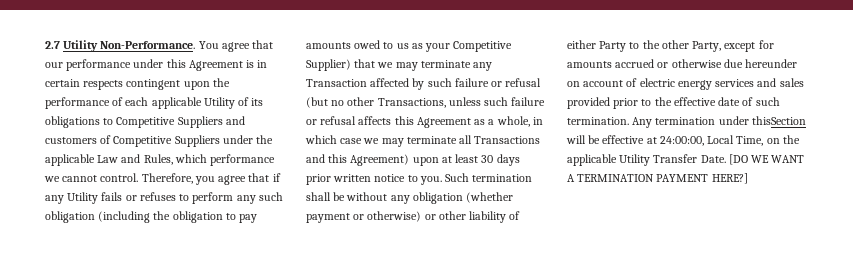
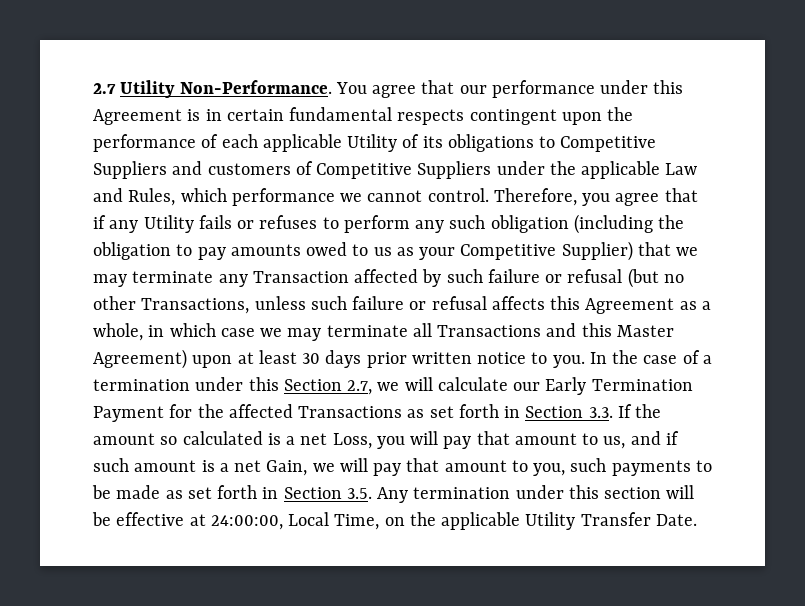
(80, 83) none -> [289,107,393,121] fundamental
(348, 158) none -> [616,325,674,337] Master
[445,173,533,182] [306,192,514,204] [306,211,521,223] [567,40,774,52] [567,59,798,68] [567,78,804,90] [567,97,780,109] [567,117,629,125] Such termination shall be without any obligation (whether payment or otherwise) or other liability of either Party to the other Party, except for amounts accrued or otherwise due hereunder on account of electric energy services and sales provided prior to the effective date of such termination. -> [589,350,712,364] [93,377,693,395] [93,404,662,422] [93,431,679,449] [93,458,712,476] [92,485,372,499] In the case of a termination under this Section 2.7, we will calculate our Early Termination Payment for the affected Transactions as set forth in Section 3.3. If the amount so calculated is a net Loss, you will pay that amount to us, and if such amount is a net Gain, we will pay that amount to you, such payments to be made as set forth in Section 3.5.
[751,116,806,125] thisSection -> [568,485,662,499] this section
[728,154,805,165] [567,173,748,184] [DO WE WANT A TERMINATION PAYMENT HERE?] -> (697, 520) none

